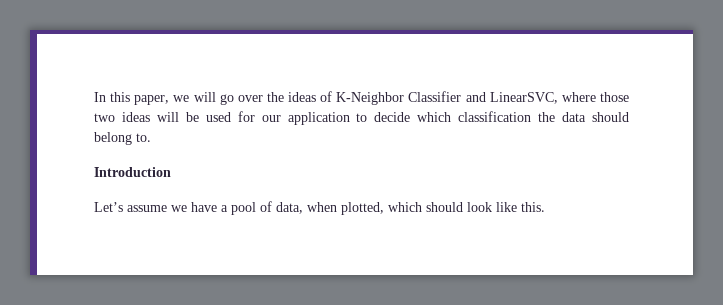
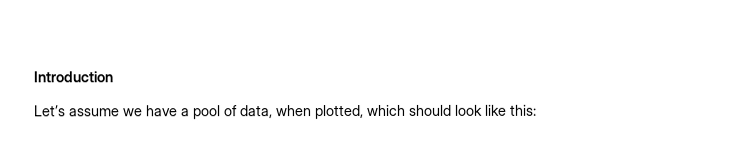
[94,91,629,105] [94,111,629,125] [94,132,151,145] In this paper, we will go over the ideas of K-Neighbor Classifier and LinearSVC, where those two ideas will be used for our application to decide which classification the data should belong to. // -> (33, 77) none
[521,202,545,212] this. -> [510,104,537,116] this:

